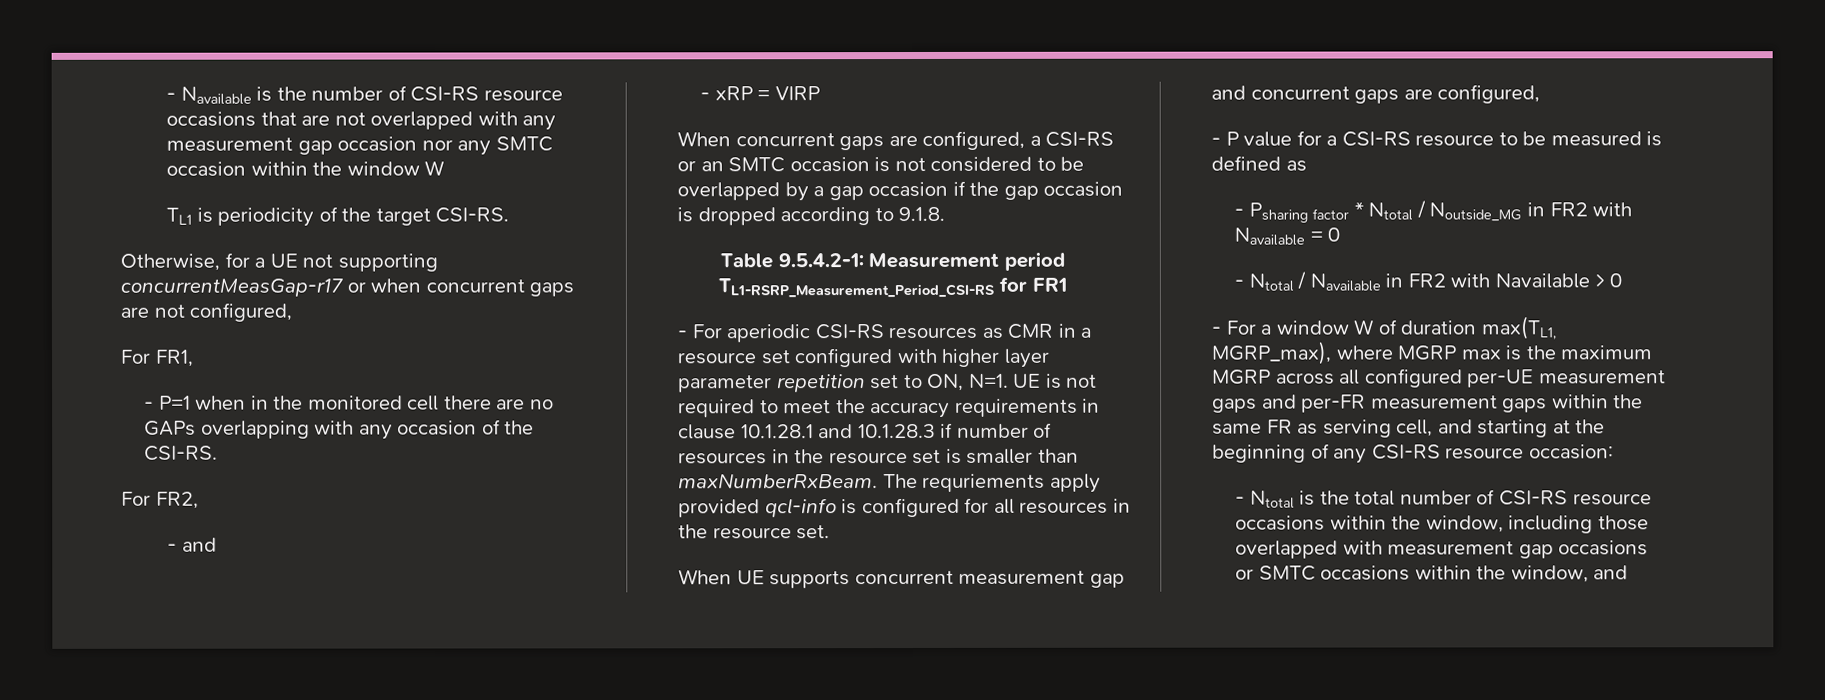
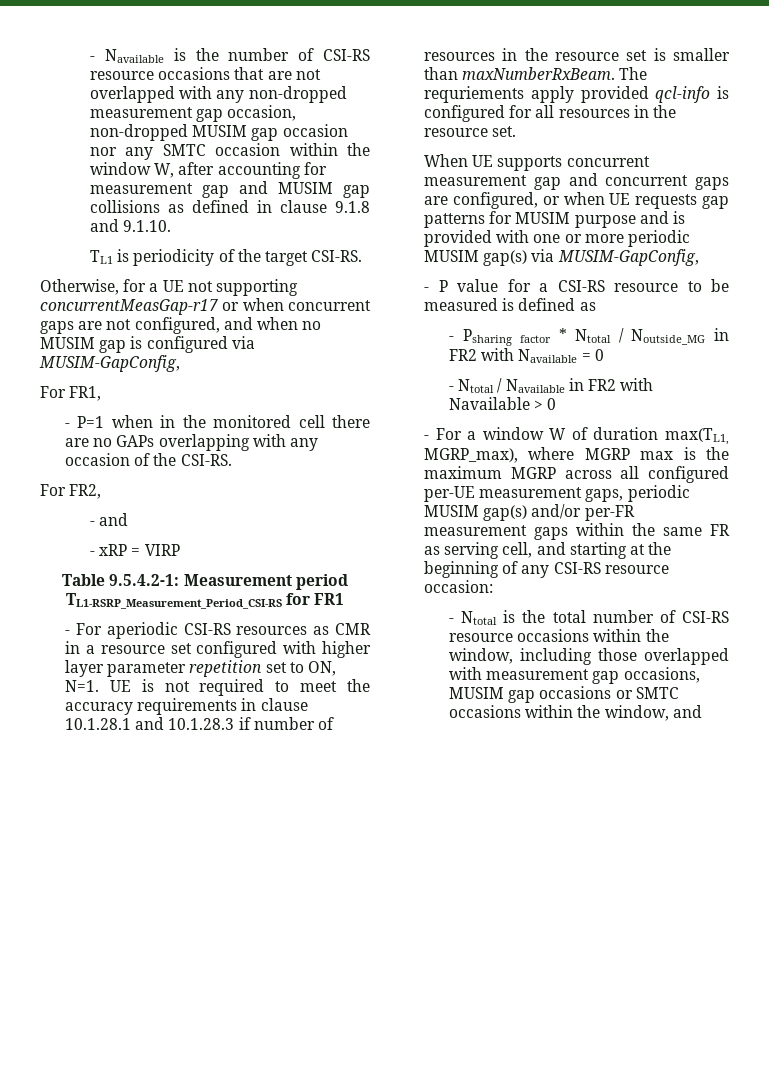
[166,137,333,155] measurement gap -> [248,86,347,103] [90,105,297,122] [90,124,279,141] non-dropped measurement gap occasion, non-dropped MUSIM gap
[424,160,445,176] W -> [154,162,327,179] [90,181,370,198] [90,200,370,213] [90,219,172,232] W, after accounting for measurement gap and MUSIM gap collisions as defined in clause 9.1.8 and 9.1.10.
(293, 312) none -> [223,317,322,330] [40,336,255,353] [39,355,180,372] and when no MUSIM gap is configured via MUSIM-GapConfig,
[677,130,1115,151] [677,156,1085,173] [677,180,1124,202] [677,206,946,226] // When concurrent gaps are configured, a CSI-RS or an SMTC occasion is not considered to be overlapped by a gap occasion if the gap occasion is dropped according to 9.1.8. -> (180, 550) none
(1541, 94) none -> [542,192,729,209] [424,211,685,228] [424,230,690,247] [424,249,699,266] or when UE requests gap patterns for MUSIM purpose and is provided with one or more periodic MUSIM gap(s) via MUSIM-GapConfig,
[1212,394,1297,413] gaps and -> [585,485,690,502] [424,504,582,521] gaps, periodic MUSIM gap(s) and/or
(1554, 551) none -> [623,667,700,683] [449,687,536,703] occasions, MUSIM gap

